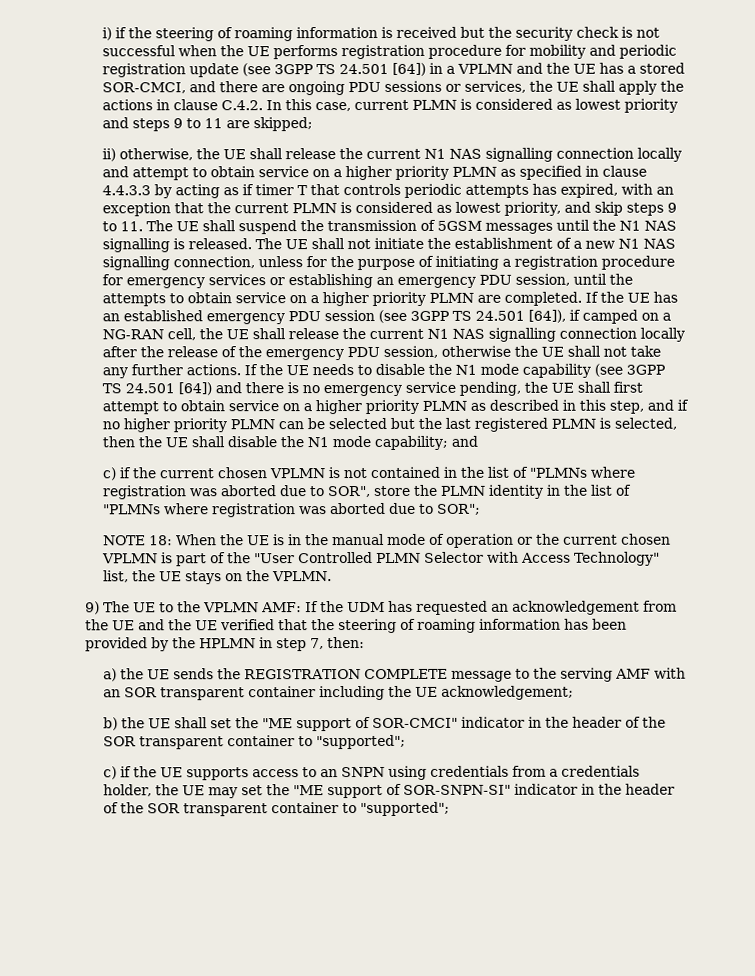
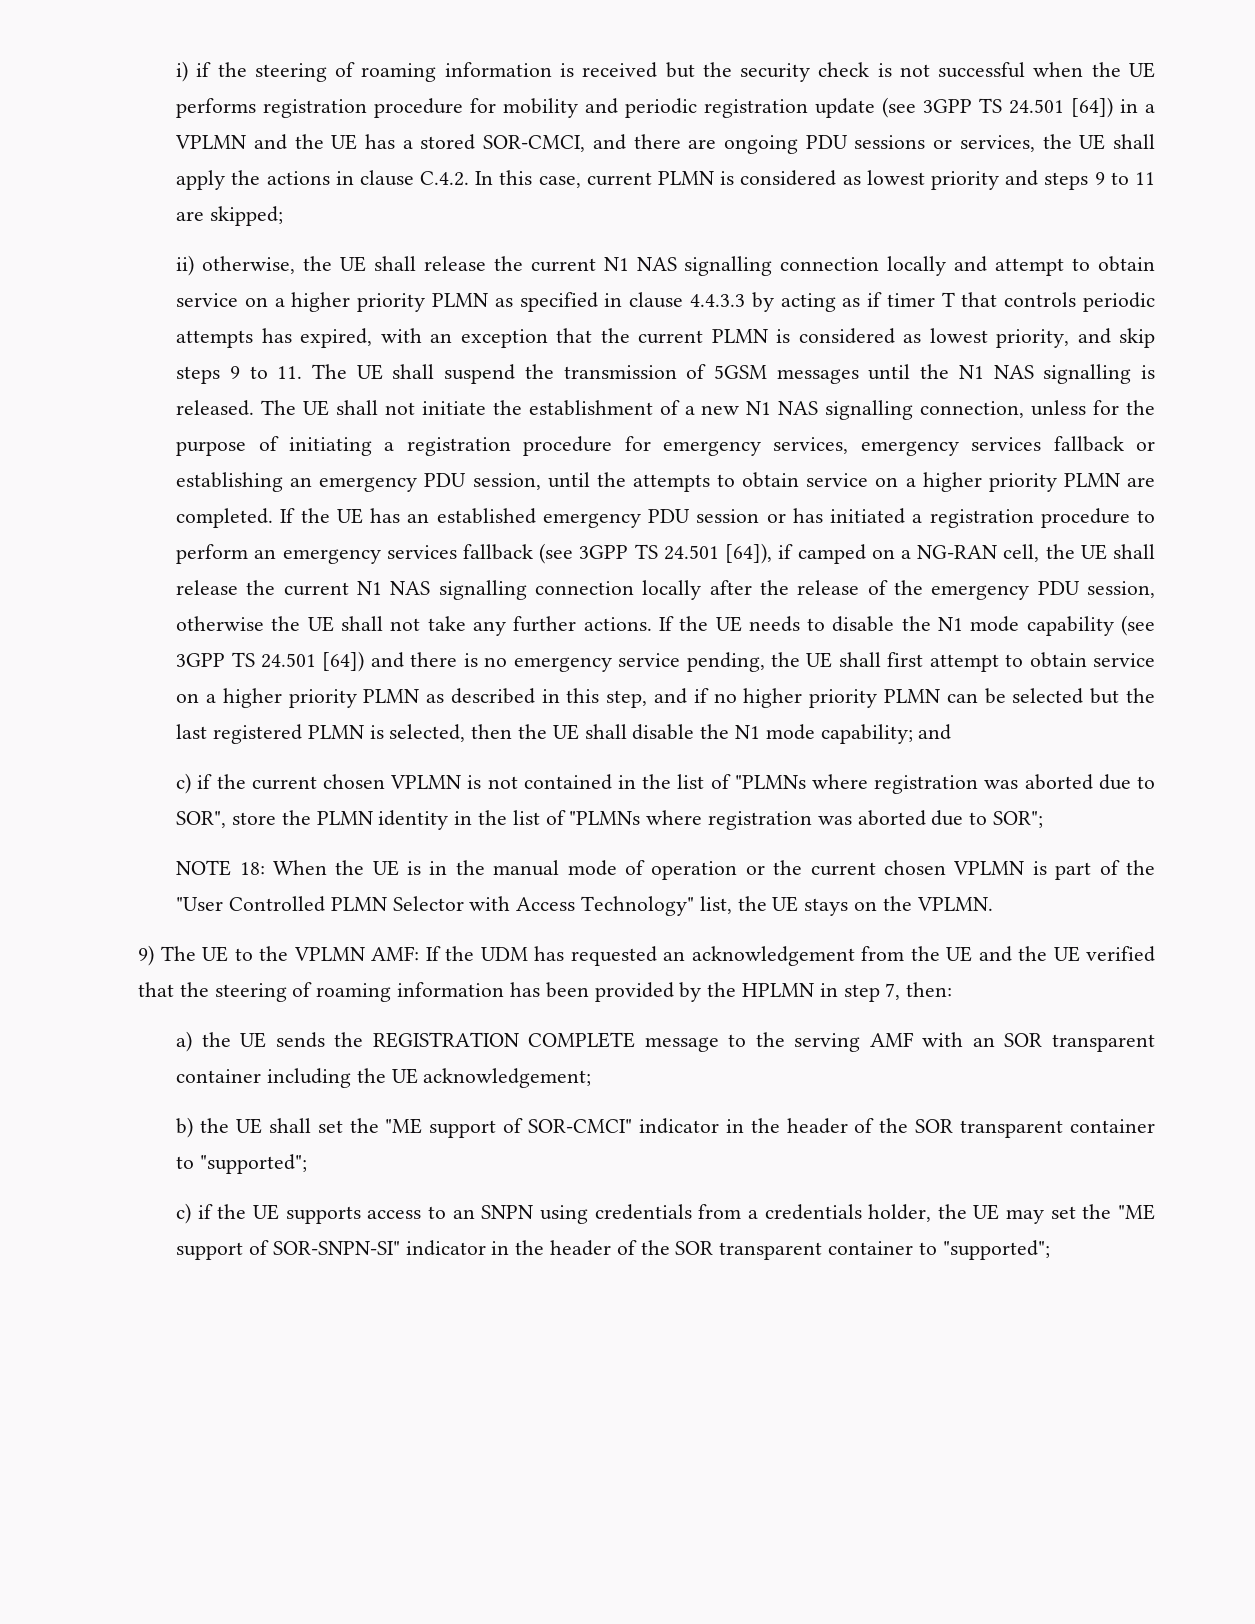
[207,274,266,286] services -> [773,436,1124,456] services, emergency services fallback
(375, 316) none -> [766,508,1155,528] [176,544,533,564] or has initiated a registration procedure to perform an emergency services fallback

